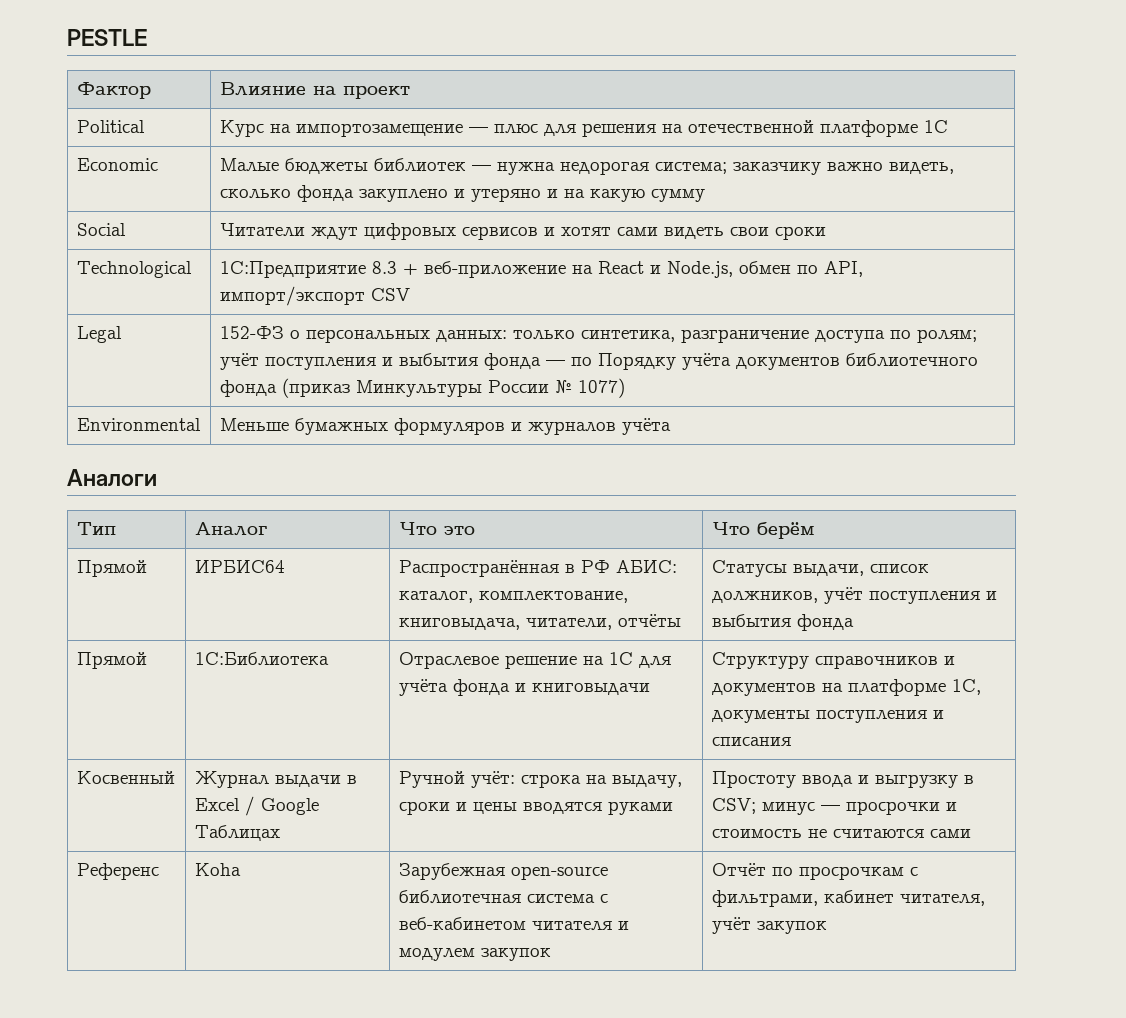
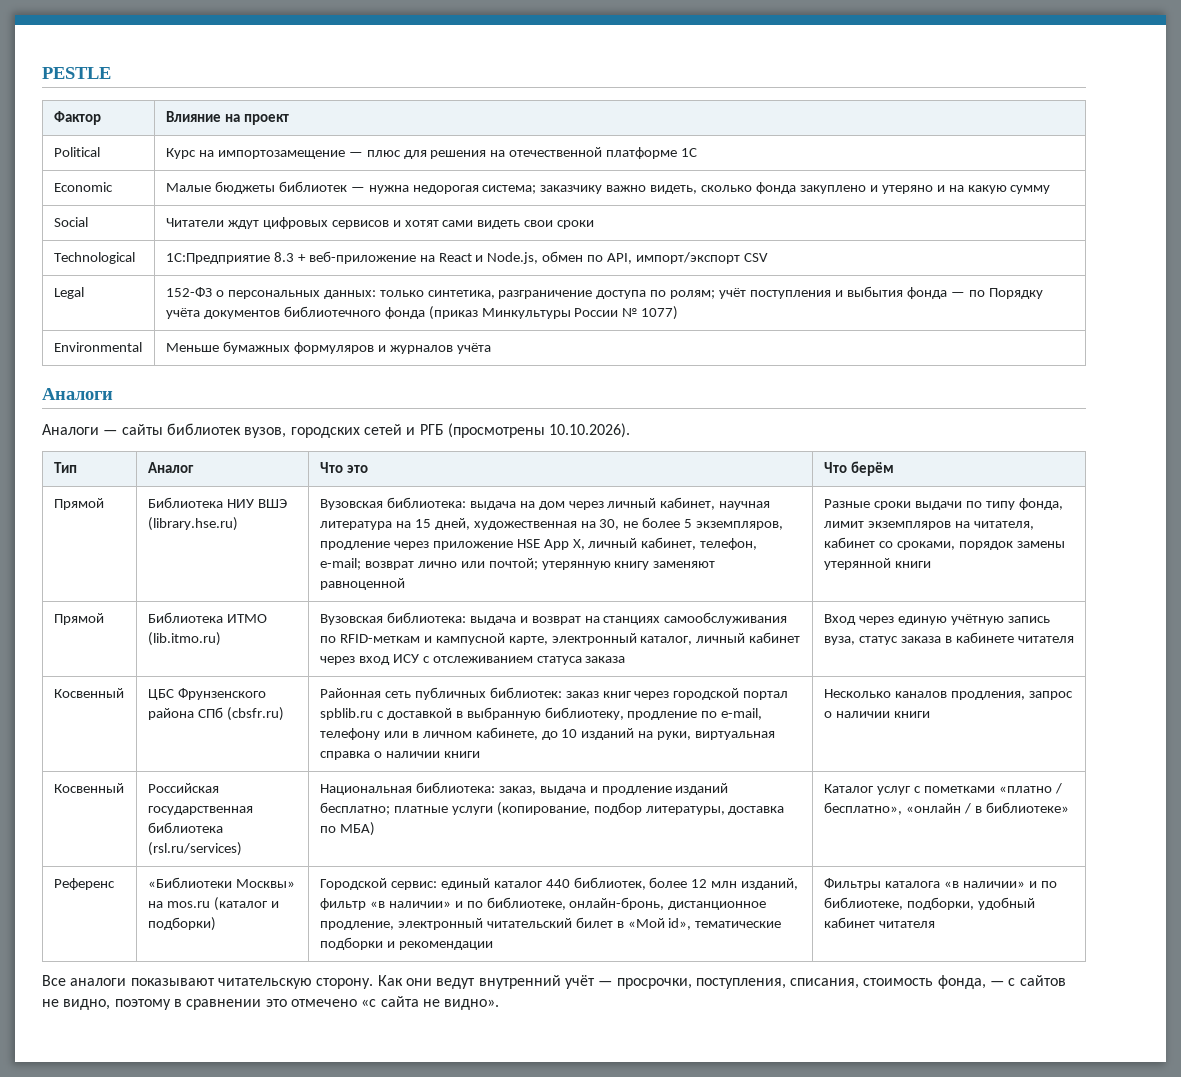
(157, 477) none -> [42,423,631,438] // Аналоги — сайты библиотек вузов, городских сетей и РГБ (просмотрены 10.10.2026).
[194,560,285,573] [398,560,677,577] [398,591,628,603] [398,614,681,630] [711,560,929,577] [711,587,997,604] [711,614,854,631] [76,652,147,669] [194,652,329,666] [398,652,671,669] [398,679,650,696] [711,652,955,669] [711,679,981,696] [711,710,944,723] [711,737,791,746] [76,771,175,784] [194,771,357,788] [194,796,319,816] [194,825,280,841] [398,771,682,788] [398,801,673,815] [711,771,974,788] [711,798,957,815] [711,829,971,839] [76,863,159,880] [194,863,241,876] [398,863,608,880] [398,890,608,904] [398,917,629,931] [398,948,551,961] [711,863,918,880] [711,890,985,907] [711,917,827,934] ИРБИС64 | Распространённая в РФ АБИС: каталог, комплектование, книговыдача, читатели, отчёты | Статусы выдачи, список должников, учёт поступления и выбытия фонда // Прямой | 1С:Библиотека | Отраслевое решение на 1С для учёта фонда и книговыдачи | Структуру справочников и документов на платформе 1С, документы поступления и списания // Косвенный | Журнал выдачи в Excel / Google Таблицах | Ручной учёт: строка на выдачу, сроки и цены вводятся руками | Простоту ввода и выгрузку в CSV; минус — просрочки и стоимость не считаются сами // Референс | Koha | Зарубежная open-source библиотечная система с веб-кабинетом читателя и модулем закупок | Отчёт по просрочкам с фильтрами, кабинет читателя, учёт закупок -> [147,497,287,508] [147,517,238,531] [319,497,771,510] [319,517,784,530] [319,537,758,550] [319,558,716,570] [319,578,405,590] [823,498,1063,510] [823,521,1034,530] [823,537,1065,550] [823,558,931,570] [53,613,104,625] [147,612,267,623] [147,632,221,646] [319,612,788,625] [319,632,801,645] [319,654,626,665] [823,614,1050,625] [823,632,1074,645] [53,688,124,698] [147,688,266,700] [147,707,284,721] [319,687,789,700] [319,707,763,720] [319,727,776,740] [319,751,480,760] [823,689,1073,700] [823,711,930,718] [53,783,124,793] [147,783,219,793] [147,806,253,815] [147,822,223,833] [147,842,242,856] [319,782,729,795] [319,802,785,816] [319,822,375,836] [823,783,1062,795] [823,802,1069,815] [53,878,115,890] [147,877,295,888] [147,897,279,911] [147,917,216,931] [319,877,799,890] [319,897,767,910] [319,917,782,930] [319,937,493,950] [823,878,1057,890] [823,897,1035,910] [823,917,935,928] [42,975,1066,989] [42,996,500,1010] Библиотека НИУ ВШЭ (library.hse.ru) | Вузовская библиотека: выдача на дом через личный кабинет, научная литература на 15 дней, художественная на 30, не более 5 экземпляров, продление через приложение HSE App X, личный кабинет, телефон, e-mail; возврат лично или почтой; утерянную книгу заменяют равноценной | Разные сроки выдачи по типу фонда, лимит экземпляров на читателя, кабинет со сроками, порядок замены утерянной книги // Прямой | Библиотека ИТМО (lib.itmo.ru) | Вузовская библиотека: выдача и возврат на станциях самообслуживания по RFID-меткам и кампусной карте, электронный каталог, личный кабинет через вход ИСУ с отслеживанием статуса заказа | Вход через единую учётную запись вуза, статус заказа в кабинете читателя // Косвенный | ЦБС Фрунзенского района СПб (cbsfr.ru) | Районная сеть публичных библиотек: заказ книг через городской портал spblib.ru с доставкой в выбранную библиотеку, продление по e-mail, телефону или в личном кабинете, до 10 изданий на руки, виртуальная справка о наличии книги | Несколько каналов продления, запрос о наличии книги // Косвенный | Российская государственная библиотека (rsl.ru/services) | Национальная библиотека: заказ, выдача и продление изданий бесплатно; платные услуги (копирование, подбор литературы, доставка по МБА) | Каталог услуг с пометками «платно / бесплатно», «онлайн / в библиотеке» // Референс | «Библиотеки Москвы» на mos.ru (каталог и подборки) | Городской сервис: единый каталог 440 библиотек, более 12 млн изданий, фильтр «в наличии» и по библиотеке, онлайн-бронь, дистанционное продление, электронный читательский билет в «Мой id», тематические подборки и рекомендации | Фильтры каталога «в наличии» и по библиотеке, подборки, удобный кабинет читателя // Все аналоги показывают читательскую сторону. Как они ведут внутренний учёт — просрочки, поступления, списания, стоимость фонда, — с сайтов не видно, поэтому в сравнении это отмечено «с сайта не видно».

